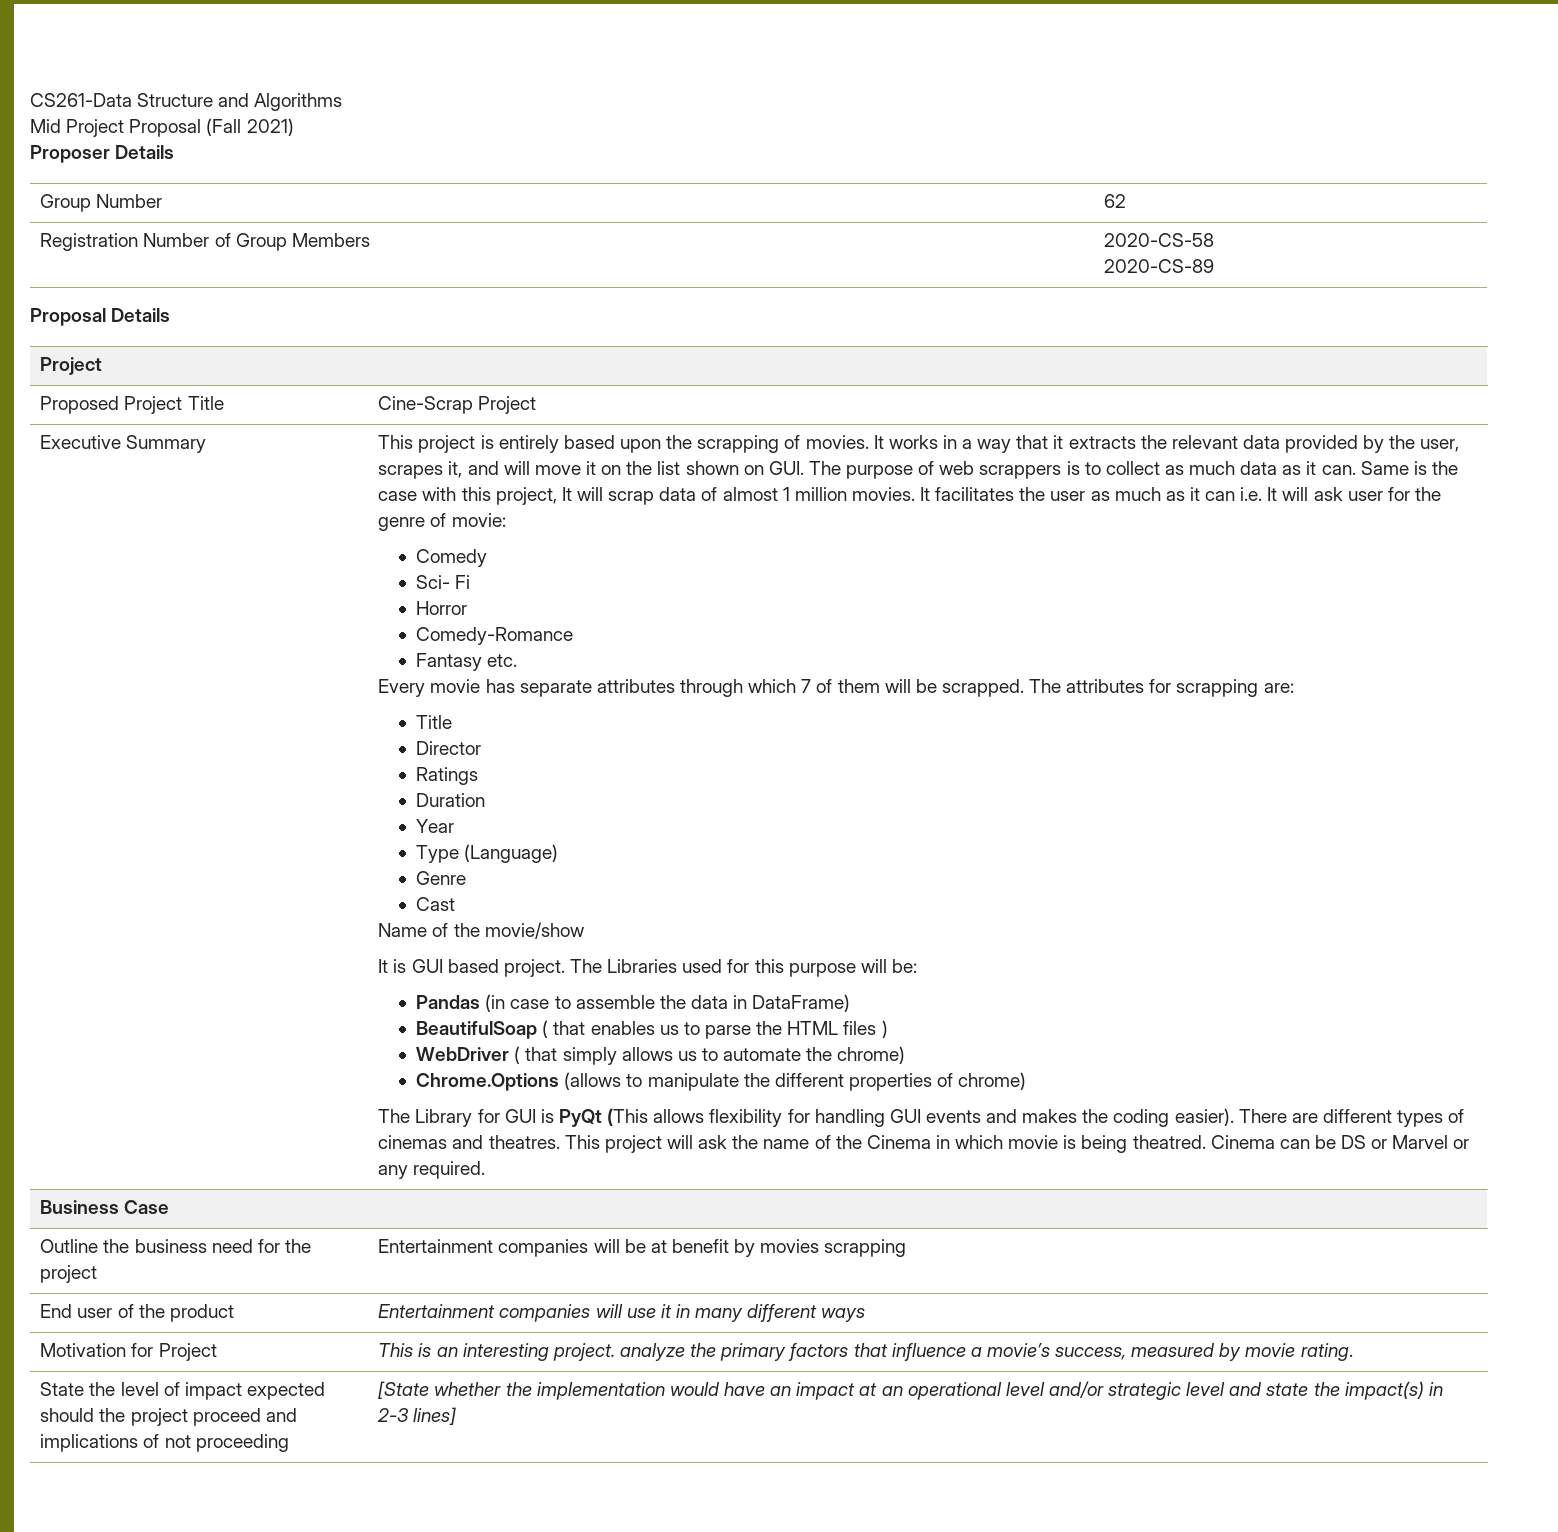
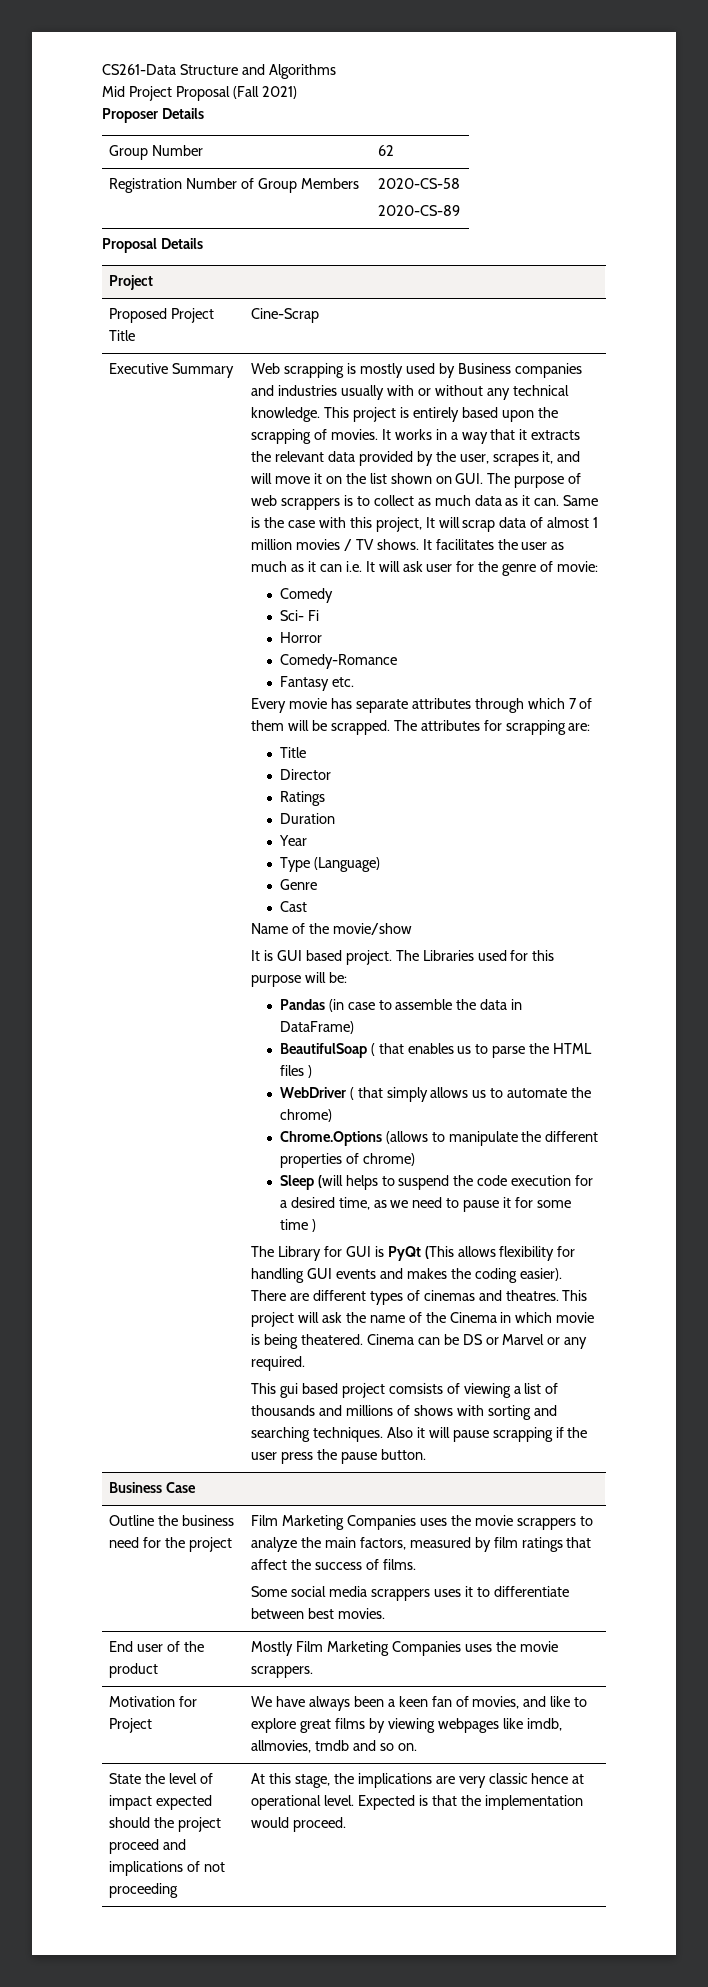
[478,396,537,414] Project -> (320, 315) none
(207, 444) none -> [251,363,582,378] [251,385,569,400] [251,407,321,422] Web scrapping is mostly used by Business companies and industries usually with or without any technical knowledge.
[851,487,915,501] movies. -> [296,539,419,551] movies / TV shows.
(1027, 1081) none -> [279,1175,594,1190] [279,1197,571,1212] [279,1219,316,1232] // Sleep (will helps to suspend the code execution for a desired time, as we need to pause it for some time )
[1132,1135,1206,1149] theatred. -> [300,1334,363,1345] theatered.
(486, 1170) none -> [251,1383,559,1398] [251,1405,557,1420] [251,1427,588,1442] [251,1449,426,1464] // This gui based project comsists of viewing a list of thousands and millions of shows with sorting and searching techniques. Also it will pause scrapping if the user press the pause button.
[378,1239,907,1257] Entertainment companies will be at benefit by movies scrapping -> [251,1515,593,1530] [251,1537,592,1552] [251,1559,416,1570] [251,1586,569,1601] [251,1608,385,1619] Film Marketing Companies uses the movie scrappers to analyze the main factors, measured by film ratings that affect the success of films. // Some social media scrappers uses it to differentiate between best movies.
[378,1304,866,1322] [40,1343,217,1361] [378,1343,1353,1361] Entertainment companies will use it in many different ways // Motivation for Project | This is an interesting project. analyze the primary factors that influence a movie’s success, measured by movie rating. -> [251,1641,558,1656] [251,1666,314,1678] [109,1696,198,1707] [109,1718,153,1733] [251,1696,588,1711] [251,1718,562,1733] [251,1740,417,1753] Mostly Film Marketing Companies uses the movie scrappers. // Motivation for Project | We have always been a keen fan of movies, and like to explore great films by viewing webpages like imdb, allmovies, tmdb and so on.
[378,1381,1443,1400] [377,1407,457,1425] [State whether the implementation would have an impact at an operational level and/or strategic level and state the impact(s) in 2-3 lines] -> [251,1773,585,1788] [251,1795,583,1810] [251,1817,347,1832] At this stage, the implications are very classic hence at operational level. Expected is that the implementation would proceed.

